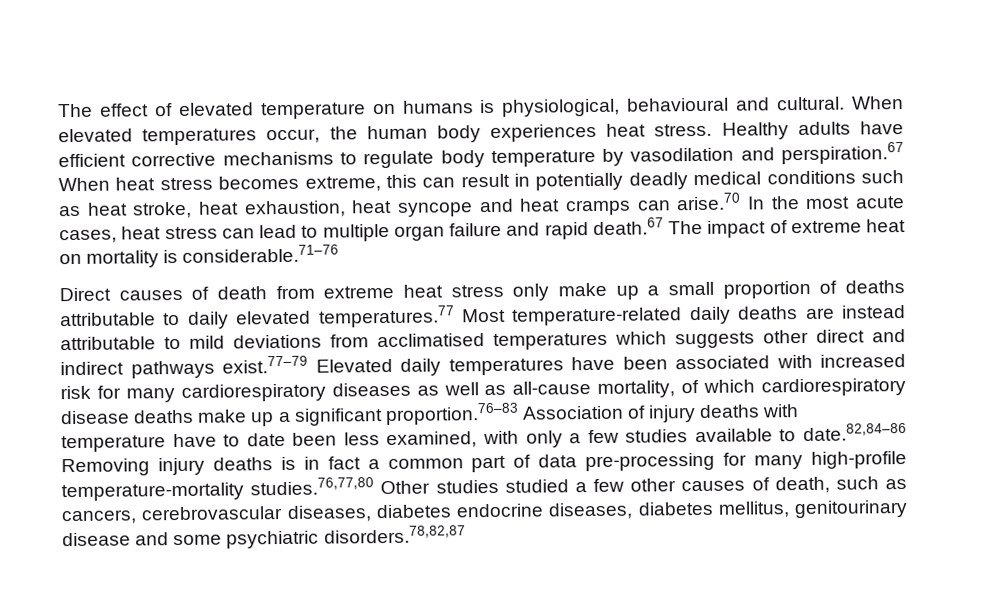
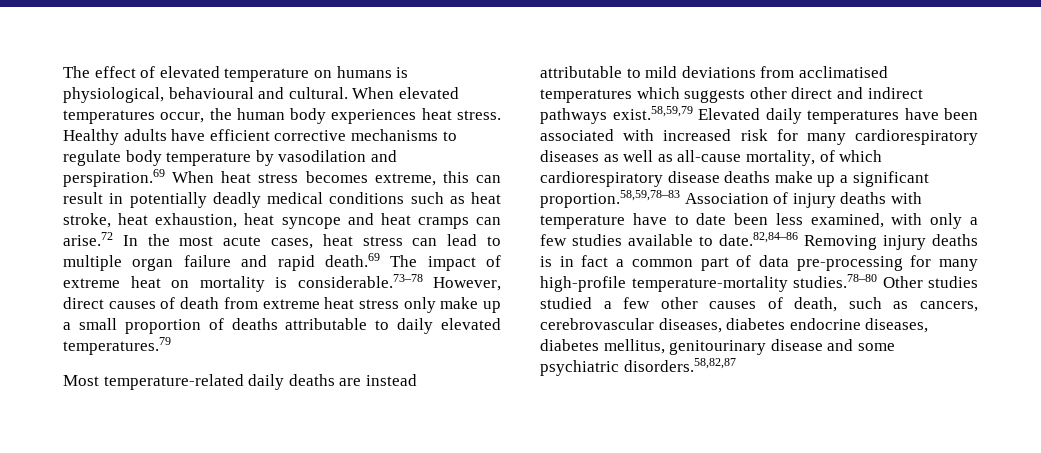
[780,142,904,165] perspiration.67 -> [63,169,165,187] perspiration.69
[676,192,742,211] arise.70 -> [63,232,113,246] arise.72
[592,217,664,236] death.67 -> [324,253,380,267] death.69
[182,244,340,263] [59,287,111,302] considerable.71–76 // Direct -> [297,274,501,291] [63,297,104,309] considerable.73–78 However, direct
[318,305,455,328] temperatures.77 -> [63,337,171,355] temperatures.79 //
[222,355,308,374] exist.77–79 -> [612,106,693,120] exist.58,59,79
[384,402,519,426] proportion.76–83 -> [540,190,680,208] proportion.58,59,78–83
[250,477,375,496] studies.76,77,80 -> [793,274,877,288] studies.78–80
[323,525,466,544] disorders.78,82,87 -> [623,358,736,372] disorders.58,82,87

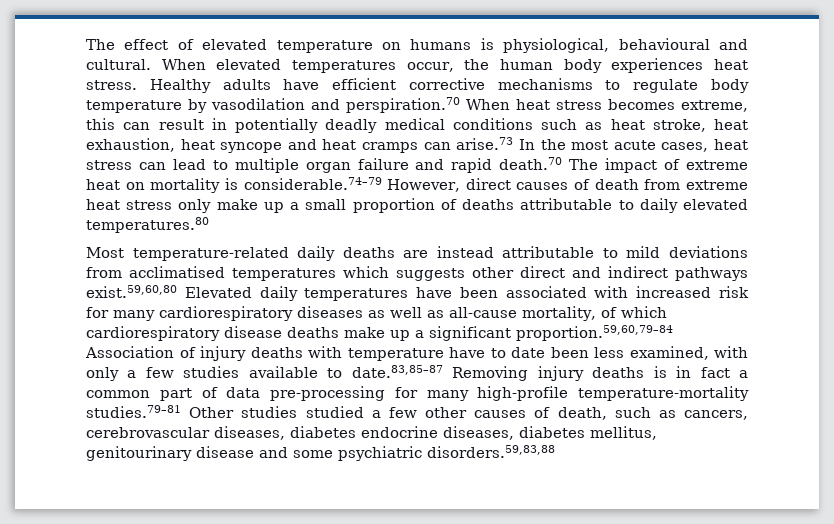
[63,169,165,187] perspiration.69 -> [346,97,460,113] perspiration.70
[63,232,113,246] arise.72 -> [456,137,514,150] arise.73
[324,253,380,267] death.69 -> [499,157,563,170] death.70
[297,274,423,288] considerable.73–78 -> [243,177,382,190] considerable.74–79
[63,337,171,355] temperatures.79 -> [86,217,209,233] temperatures.80
[612,106,693,120] exist.58,59,79 -> [86,285,177,298] exist.59,60,80
[540,190,680,208] proportion.58,59,78–83 -> [516,325,673,341] proportion.59,60,79–84
[719,232,798,246] date.82,84–86 -> [351,365,443,378] date.83,85–87
[793,274,877,288] studies.78–80 -> [86,405,181,418] studies.79–81
[623,358,736,372] disorders.58,82,87 -> [427,445,555,458] disorders.59,83,88

